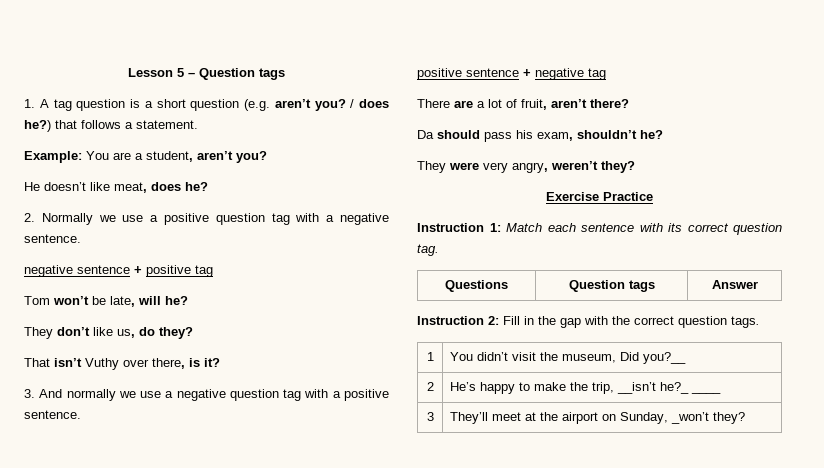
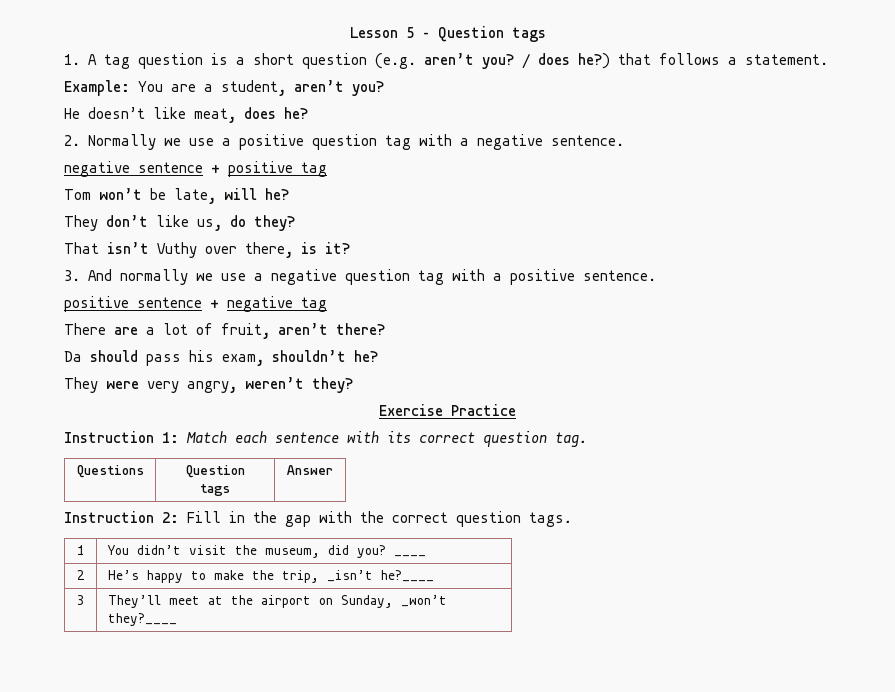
[620,352,687,364] Did you?__ -> [327,545,426,558] did you? ____
[617,382,722,394] __isn’t he?_ ____ -> [326,570,434,582] _isn’t he?____
[713,412,746,424] they? -> [107,613,177,626] they?____

